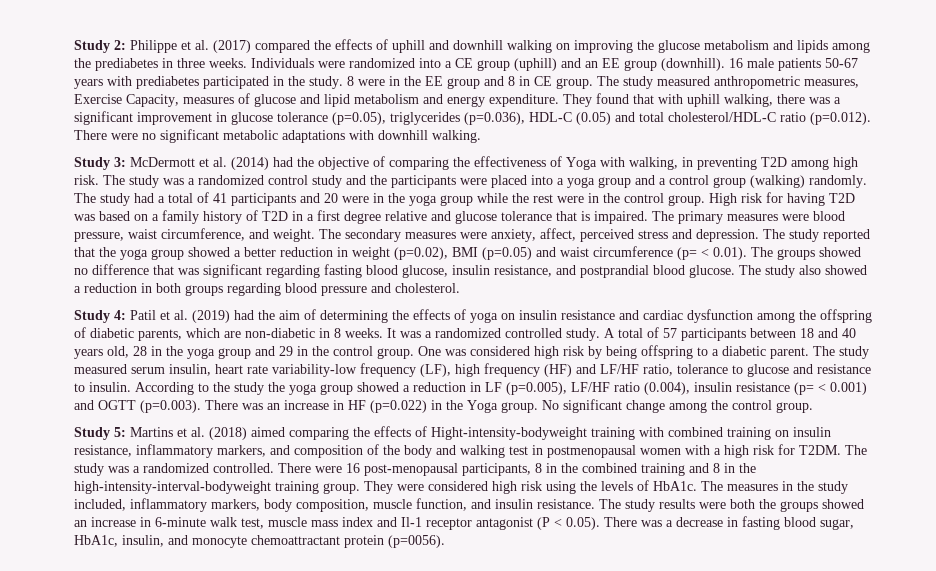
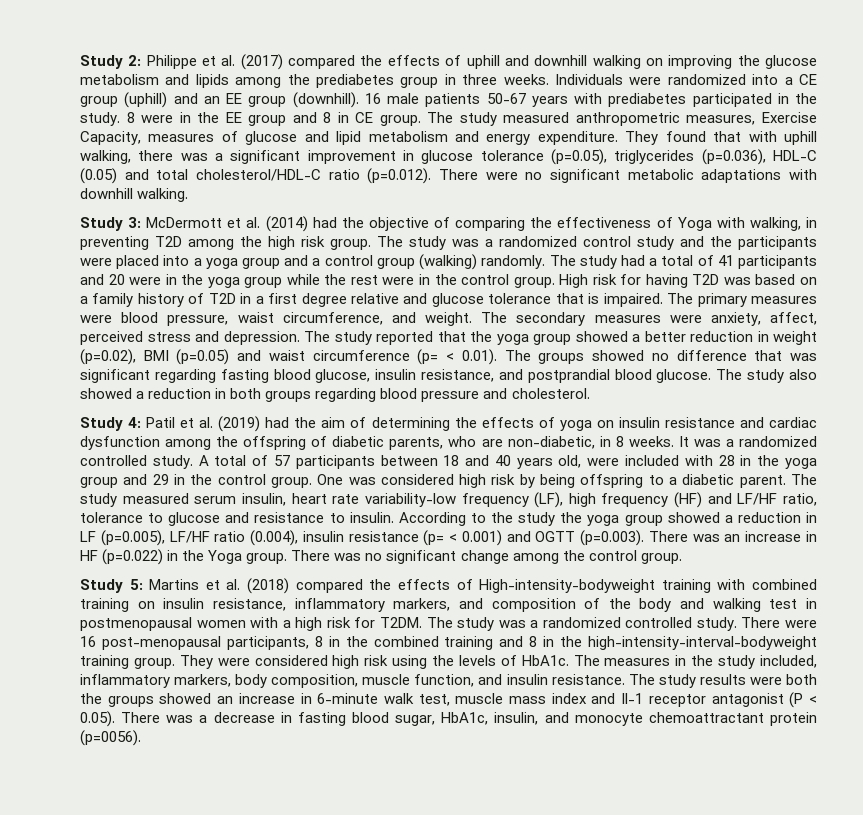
(158, 64) none -> [400,77,439,88] group
[833,157,858,170] [74,175,99,185] high risk. -> [240,236,371,250] the high risk group.
[186,328,315,338] which are non-diabetic -> [448,436,595,449] who are non-diabetic,
(129, 352) none -> [587,455,713,466] were included with
[542,400,559,410] No -> [291,550,383,561] There was no
[251,426,587,440] aimed comparing the effects of Hight-intensity-bodyweight -> [295,579,656,593] compared the effects of High-intensity-bodyweight
[213,463,274,473] controlled. -> [625,617,737,631] controlled study.

